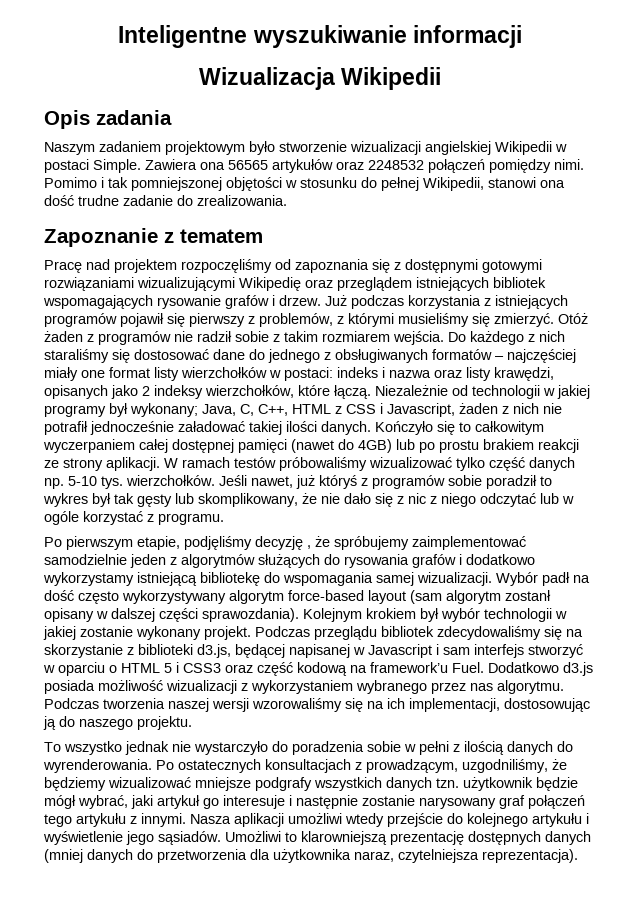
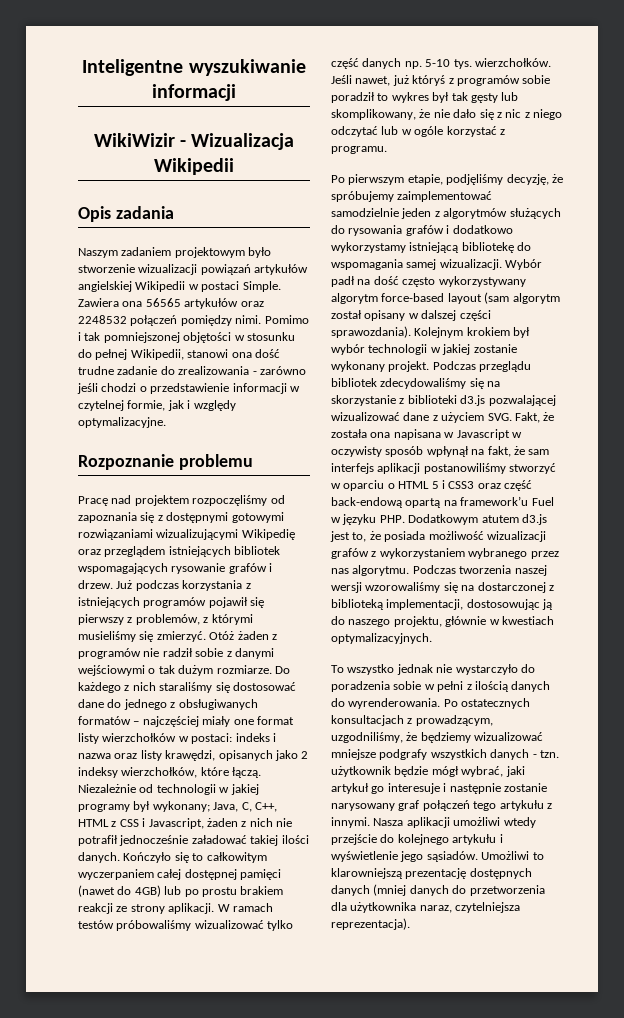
(522, 36) none -> [93,133,186,147] WikiWizir -
(421, 148) none -> [200,264,309,275] powiązań artykułów
[197,195,287,206] [44,228,263,247] zrealizowania. // Zapoznanie z tematem -> [178,366,306,375] [77,383,300,394] [78,400,236,411] [78,417,166,428] [78,454,253,470] zrealizowania - zarówno jeśli chodzi o przedstawienie informacji w czytelnej formie, jak i względy optymalizacyjne. // Rozpoznanie problemu
[284,331,444,345] takim rozmiarem wejścia. -> [234,648,274,659] [78,665,272,676] danymi wejściowymi o tak dużym rozmiarze.
[255,536,311,550] decyzję , -> [506,174,549,185] decyzję,
[505,590,551,601] zostanł -> [331,310,362,319] został
[197,644,524,658] d3.js, będącej napisanej w Javascript i sam interfejs -> [460,395,556,406] [331,412,555,423] [331,429,522,440] [331,446,550,457] [331,463,506,474] d3.js pozwalającej wizualizować dane z użyciem SVG. Fakt, że została ona napisana w Javascript w oczywisty sposób wpłynął na fakt, że sam interfejs aplikacji postanowiliśmy
[297,662,593,676] kodową na framework’u Fuel. Dodatkowo d3.js -> [331,496,554,508] [331,514,547,525] [330,531,381,542] back-endową opartą na framework’u Fuel w języku PHP. Dodatkowym atutem d3.js jest to, że
(237, 687) none -> [331,548,369,559] grafów
[387,698,405,709] ich -> [477,582,554,593] [331,599,384,610] dostarczonej z biblioteką
[137,716,192,730] projektu. -> [393,616,554,627] [331,633,432,644] projektu, głównie w kwestiach optymalizacyjnych.
(432, 784) none -> [532,754,537,758] -

